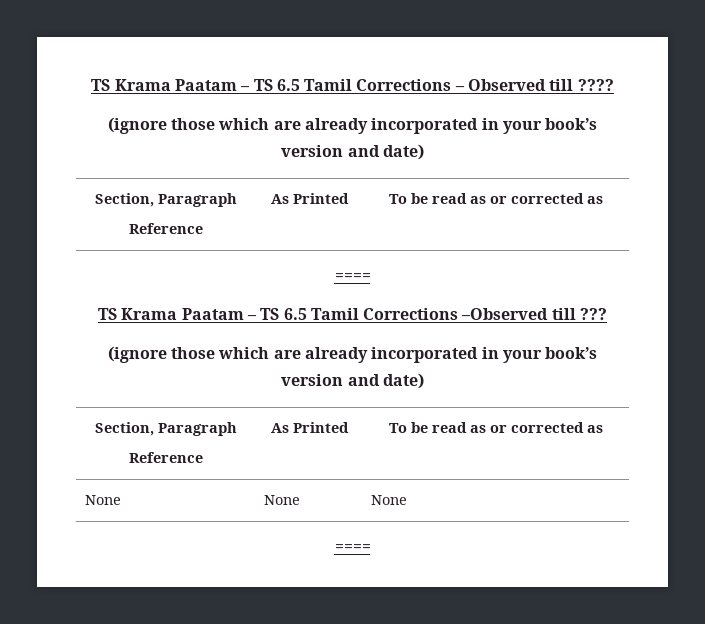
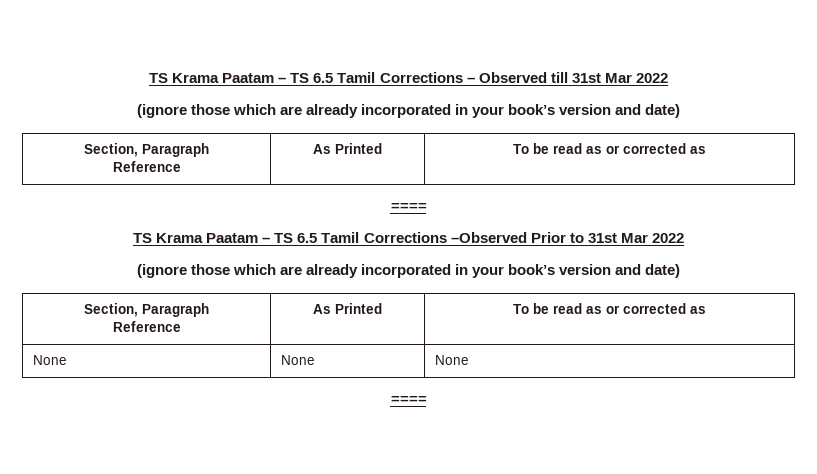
[577,79,614,91] ???? -> [571,73,668,83] 31st Mar 2022
[551,308,608,320] till ??? -> [530,232,684,243] Prior to 31st Mar 2022

